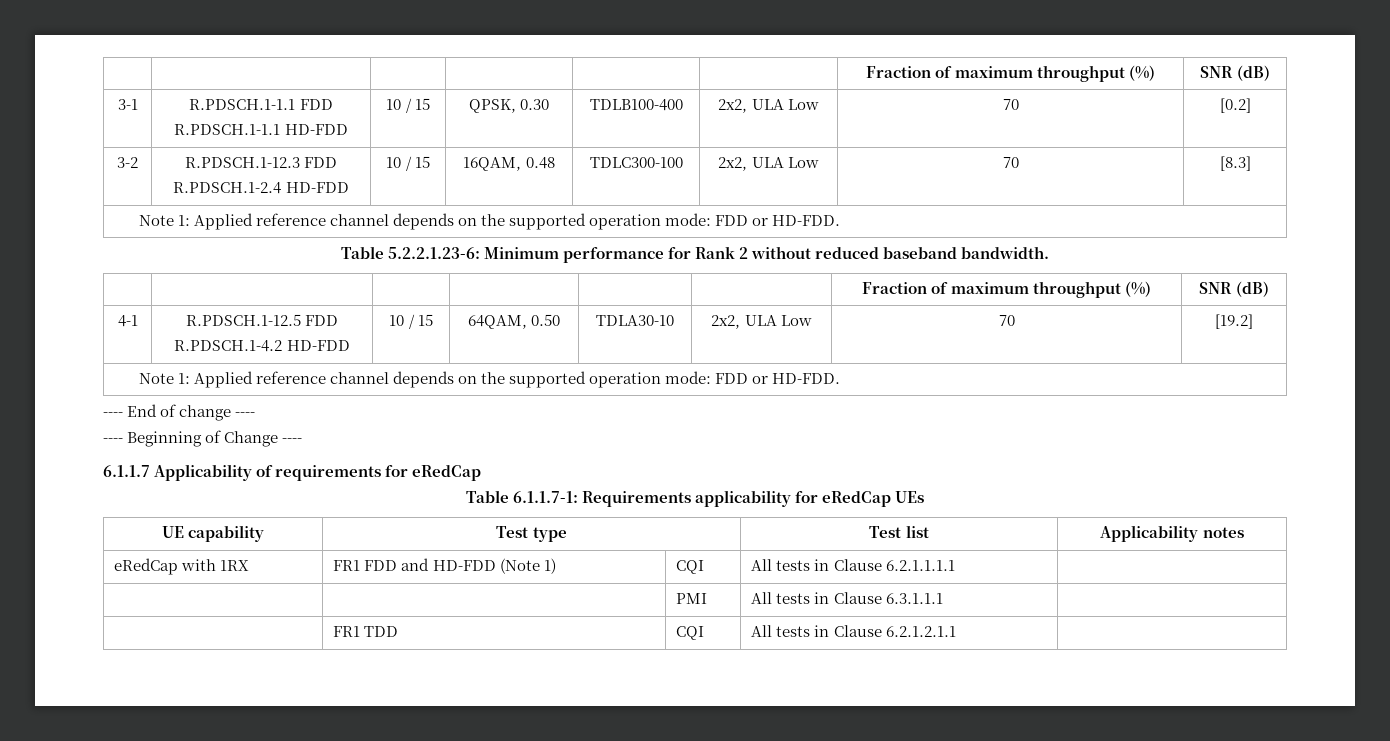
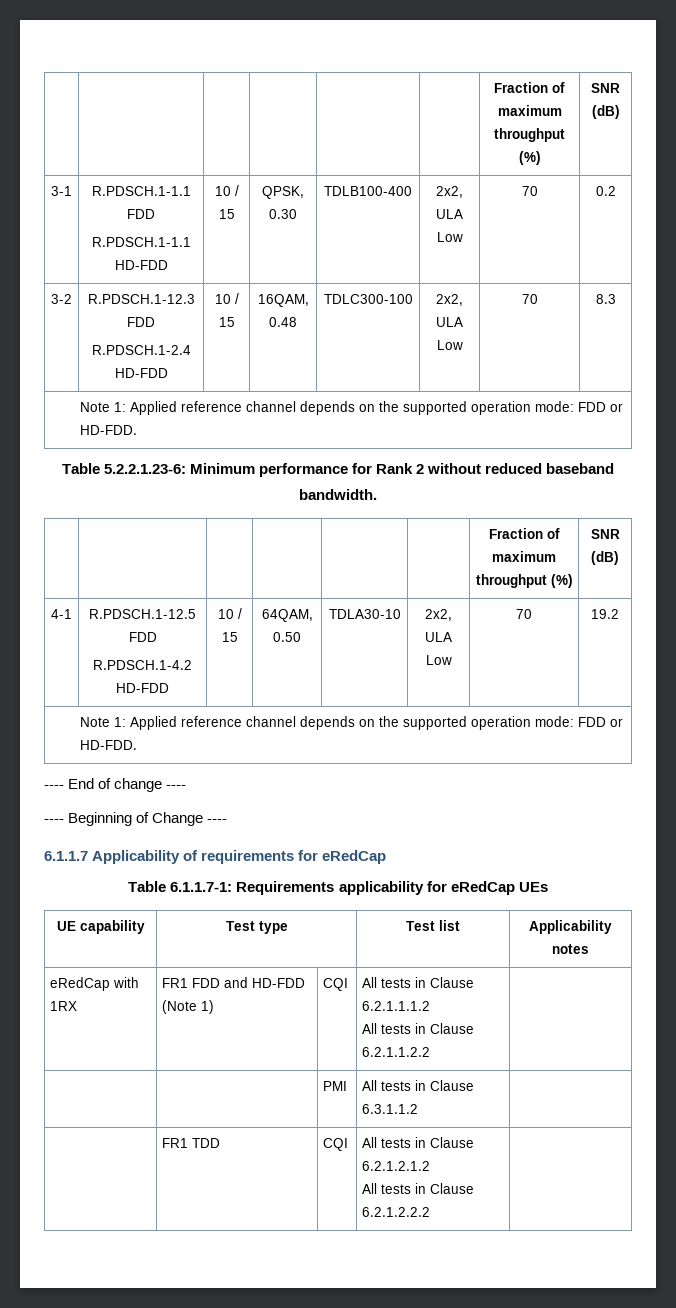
[1219,98,1251,113] [0.2] -> [595,186,616,196] 0.2
[1219,156,1251,171] [8.3] -> [595,294,616,304] 8.3
[1215,314,1253,329] [19.2] -> [591,609,619,619] 19.2
[885,560,955,571] 6.2.1.1.1.1 -> [362,1001,431,1011] [362,1023,475,1034] [362,1047,431,1057] 6.2.1.1.1.2 // All tests in Clause 6.2.1.1.2.2
[885,593,943,604] 6.3.1.1.1 -> [362,1104,419,1114] 6.3.1.1.2
[885,626,956,637] 6.2.1.2.1.1 -> [362,1161,431,1171] [362,1183,475,1194] [362,1207,431,1217] 6.2.1.2.1.2 // All tests in Clause 6.2.1.2.2.2

